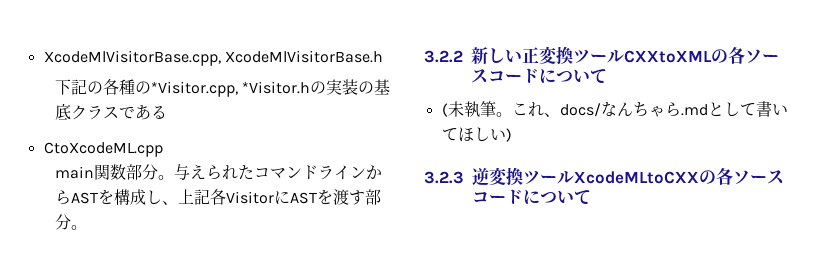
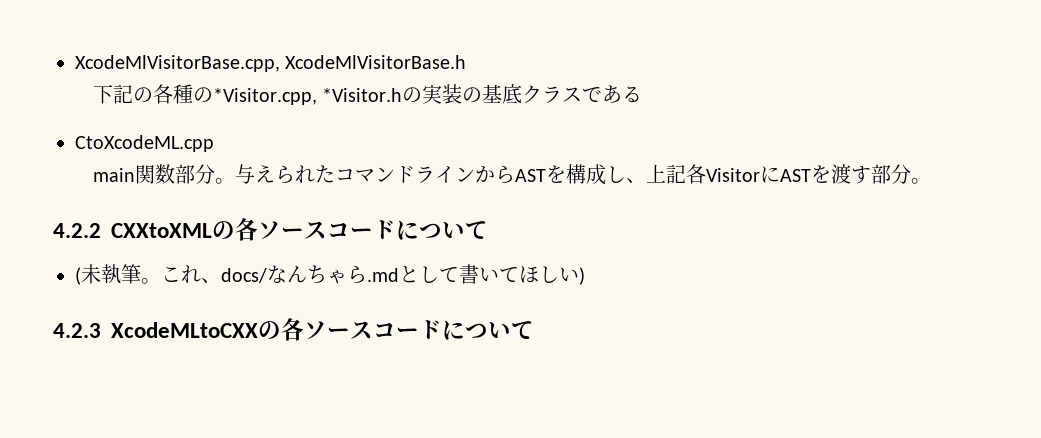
[424,46,624,64] 3.2.2新しい正変換ツール -> [53,223,101,238] 4.2.2
[424,167,574,186] 3.2.3逆変換ツール -> [53,323,101,338] 4.2.3

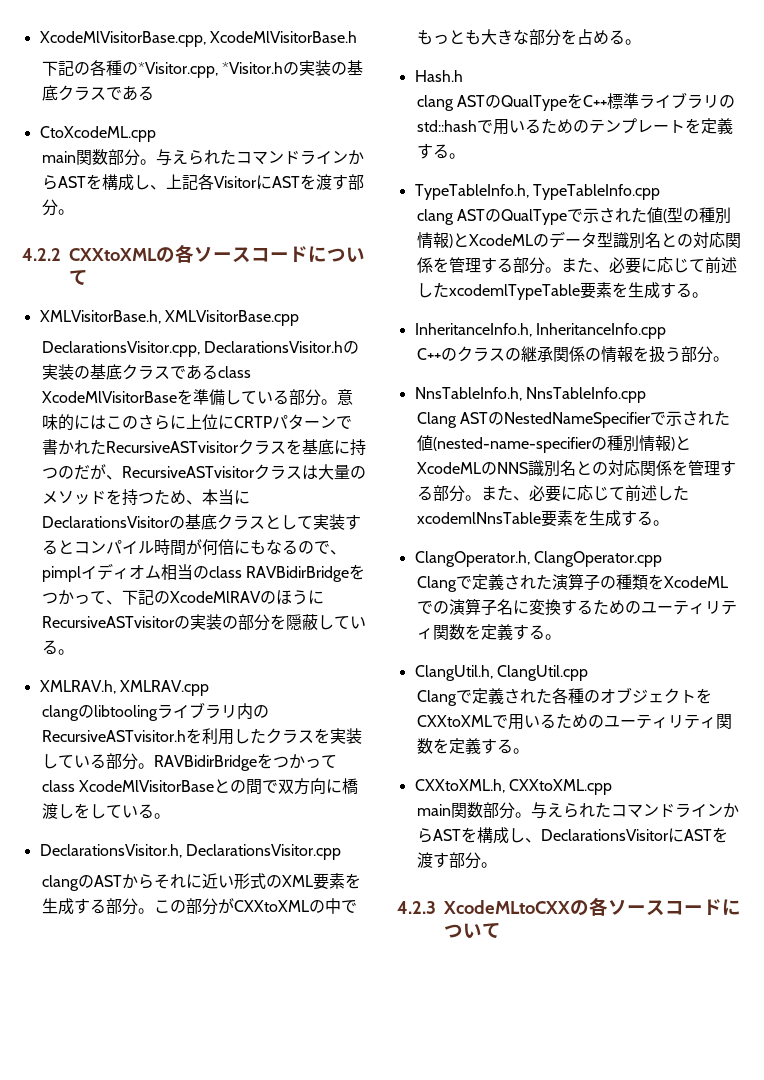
[75,264,585,285] (未執筆。これ、docs/なんちゃら.mdとして書いてほしい) -> [39,310,299,326] [42,341,360,357] [42,364,252,380] [42,389,354,406] [42,414,353,431] [42,439,367,456] [42,464,367,480] [42,489,251,506] [42,514,362,530] [42,539,347,556] [42,563,366,582] [42,590,325,605] [42,614,367,631] [42,640,75,655] [39,680,209,696] [42,702,270,721] [42,728,363,745] [42,753,338,771] [42,778,359,795] [42,803,171,819] [39,844,341,860] [42,873,362,891] [42,898,358,915] [417,29,642,46] [414,70,463,82] [417,92,736,111] [417,118,734,135] [417,143,466,159] [414,184,660,200] [417,207,732,225] [417,231,742,249] [417,257,738,274] [417,282,709,300] [414,323,666,339] [417,346,730,363] [414,387,646,403] [417,410,731,428] [417,435,692,453] [417,460,737,477] [417,485,690,502] [417,510,670,527] [414,551,662,567] [417,573,729,592] [417,598,738,616] [417,624,562,640] [414,665,588,681] [417,687,713,706] [417,713,733,730] [417,738,530,754] [414,779,612,795] [417,802,740,819] [417,827,729,844] [417,852,498,869] XMLVisitorBase.h, XMLVisitorBase.cpp // DeclarationsVisitor.cpp, DeclarationsVisitor.hの実装の基底クラスであるclass XcodeMlVisitorBaseを準備している部分。意味的にはこのさらに上位にCRTPパターンで書かれたRecursiveASTvisitorクラスを基底に持つのだが、RecursiveASTvisitorクラスは大量のメソッドを持つため、本当にDeclarationsVisitorの基底クラスとして実装するとコンパイル時間が何倍にもなるので、pimplイディオム相当のclass RAVBidirBridgeをつかって、下記のXcodeMlRAVのほうにRecursiveASTvisitorの実装の部分を隠蔽している。 // XMLRAV.h, XMLRAV.cpp // clangのlibtoolingライブラリ内のRecursiveASTvisitor.hを利用したクラスを実装している部分。RAVBidirBridgeをつかってclass XcodeMlVisitorBaseとの間で双方向に橋渡しをしている。 // DeclarationsVisitor.h, DeclarationsVisitor.cpp // clangのASTからそれに近い形式のXML要素を生成する部分。この部分がCXXtoXMLの中でもっとも大きな部分を占める。 // Hash.h // clang ASTのQualTypeをC++標準ライブラリのstd::hashで用いるためのテンプレートを定義する。 // TypeTableInfo.h, TypeTableInfo.cpp // clang ASTのQualTypeで示された値(型の種別情報)とXcodeMLのデータ型識別名との対応関係を管理する部分。また、必要に応じて前述したxcodemlTypeTable要素を生成する。 // InheritanceInfo.h, InheritanceInfo.cpp // C++のクラスの継承関係の情報を扱う部分。 // NnsTableInfo.h, NnsTableInfo.cpp // Clang ASTのNestedNameSpecifierで示された値(nested-name-specifierの種別情報)とXcodeMLのNNS識別名との対応関係を管理する部分。また、必要に応じて前述したxcodemlNnsTable要素を生成する。 // ClangOperator.h, ClangOperator.cpp // Clangで定義された演算子の種類をXcodeMLでの演算子名に変換するためのユーティリティ関数を定義する。 // ClangUtil.h, ClangUtil.cpp // Clangで定義された各種のオブジェクトをCXXtoXMLで用いるためのユーティリティ関数を定義する。 // CXXtoXML.h, CXXtoXML.cpp // main関数部分。与えられたコマンドラインからASTを構成し、DeclarationsVisitorにASTを渡す部分。

